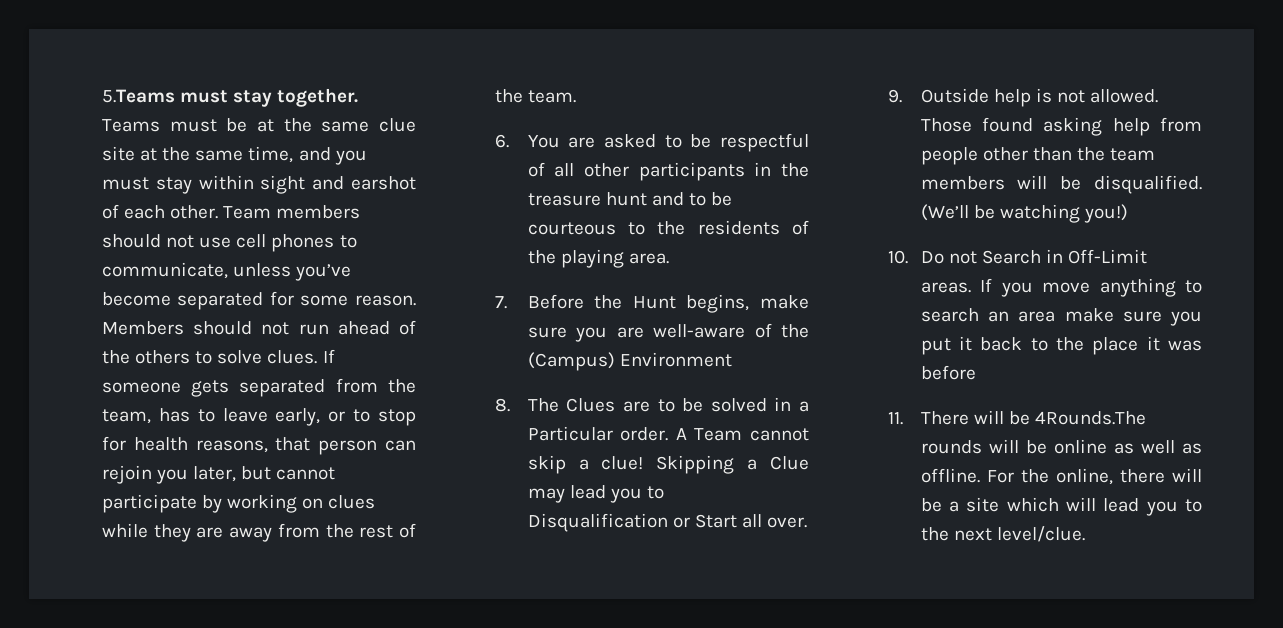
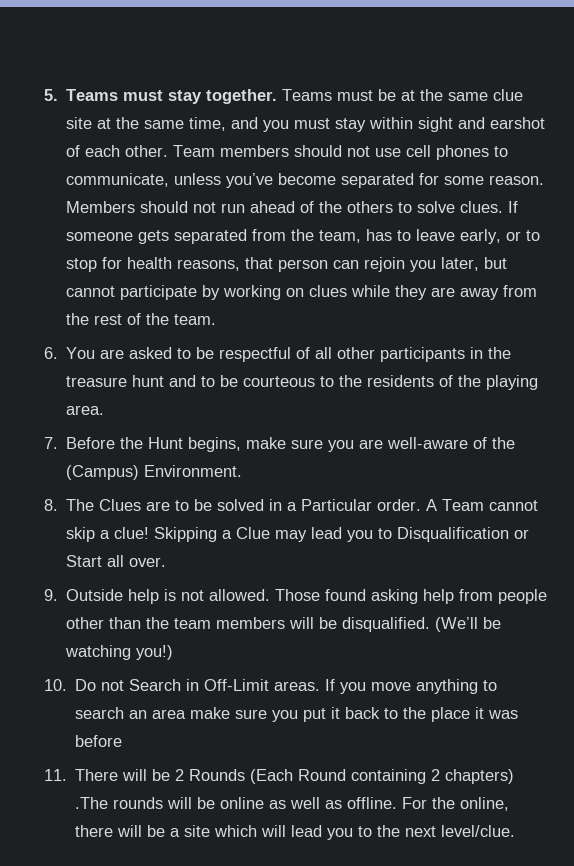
[101,89,175,103] 5.Teams -> [44,89,119,101] 5. Teams
[619,352,732,367] Environment -> [144,465,243,477] Environment.
[1035,411,1147,425] 4Rounds.The -> [175,769,515,784] [75,797,109,809] 2 Rounds (Each Round containing 2 chapters) .The

